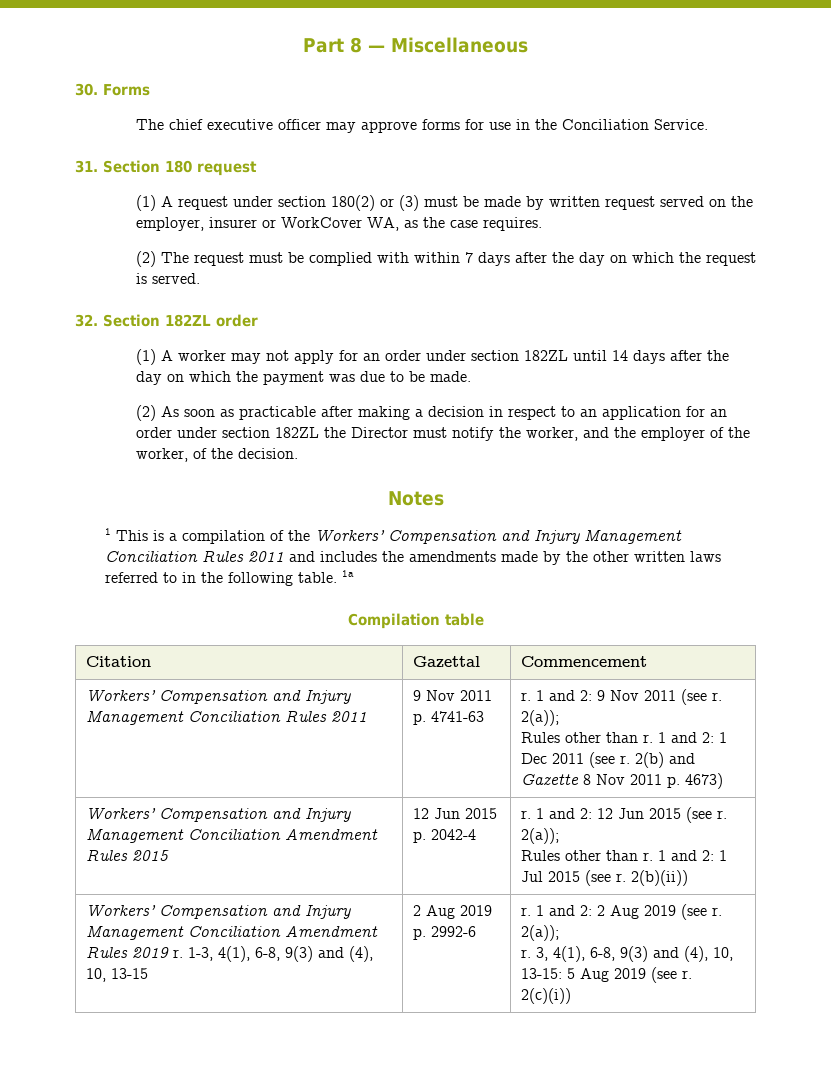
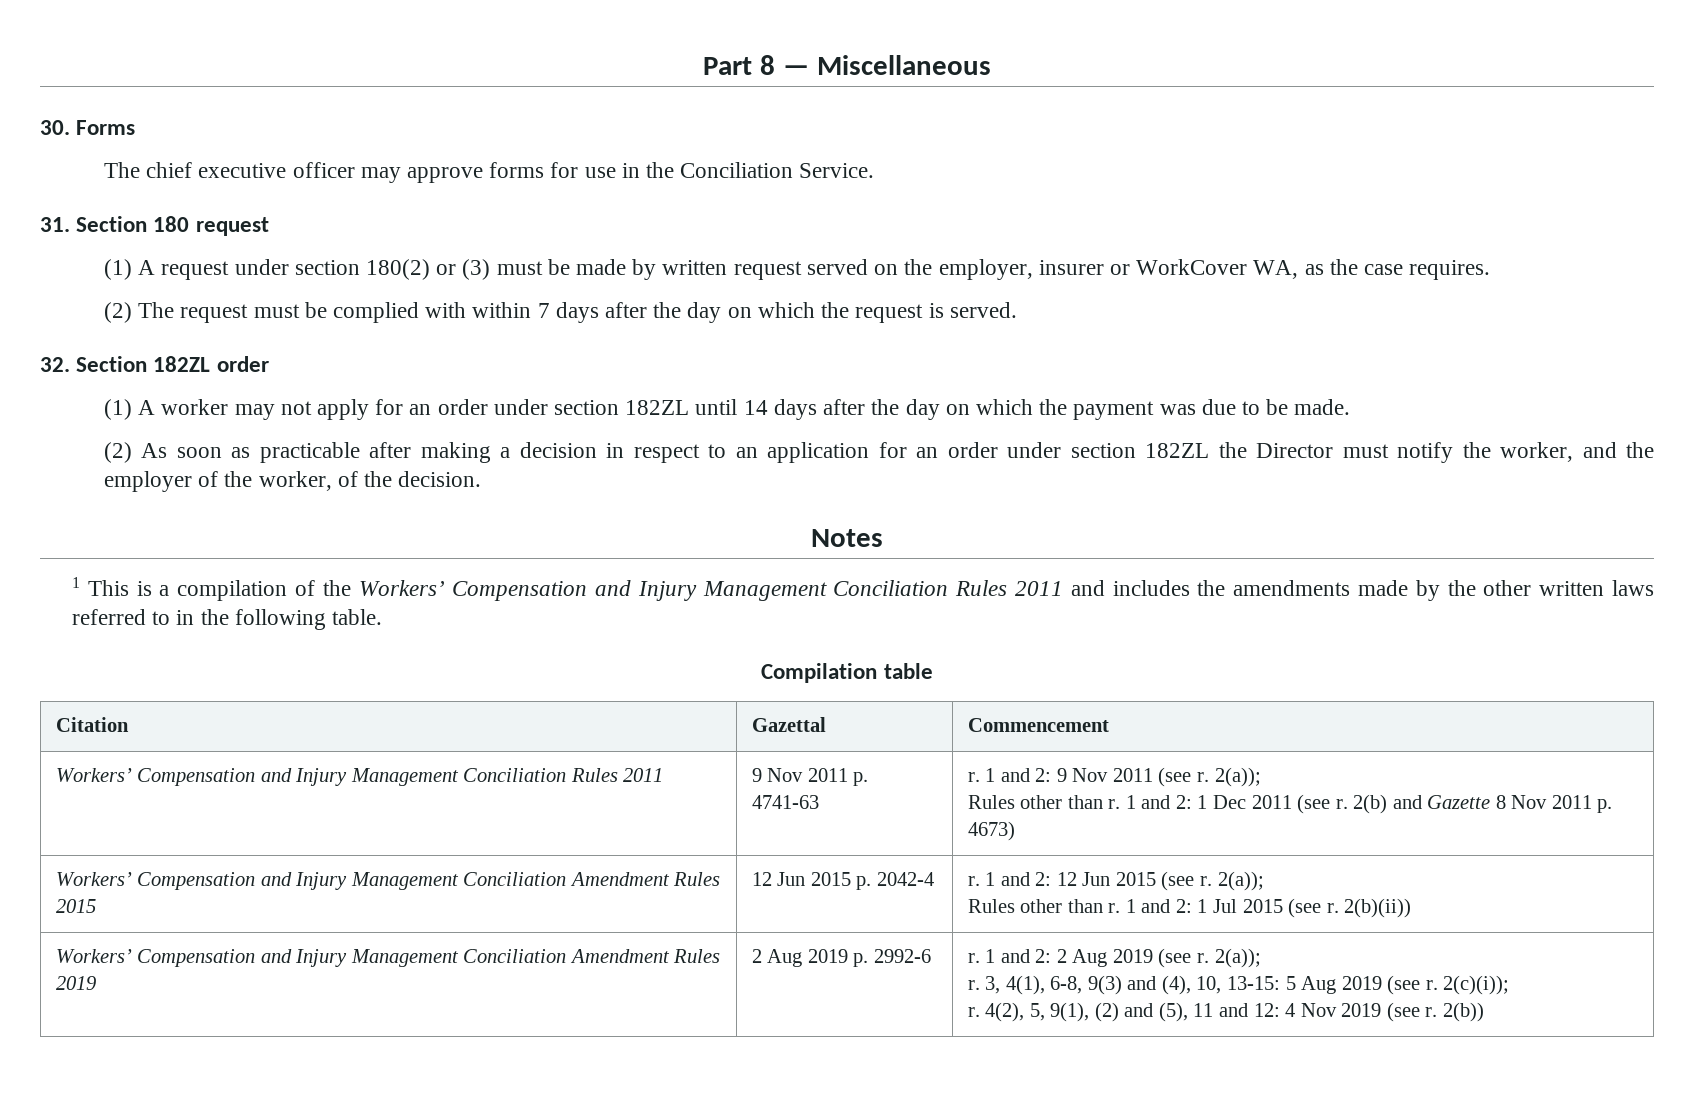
[342,570,355,577] 1a -> (383, 617) none
[173,946,374,962] [86,968,149,982] r. 1-3, 4(1), 6-8, 9(3) and (4), 10, 13-15 -> (96, 983) none
[521,988,572,1004] 2(c)(i)) -> [1443,975,1510,995] [967,1002,1484,1022] 2(c)(i)); // r. 4(2), 5, 9(1), (2) and (5), 11 and 12: 4 Nov 2019 (see r. 2(b))

